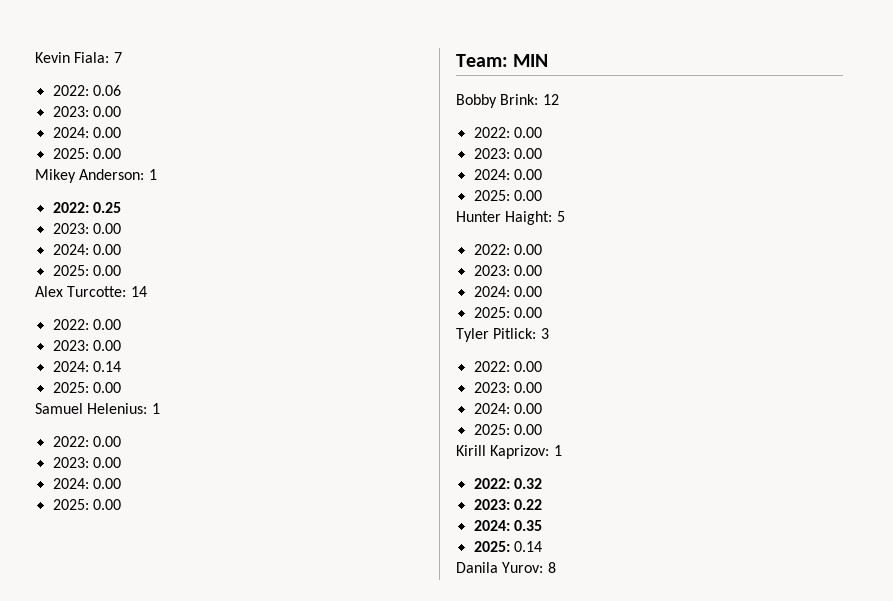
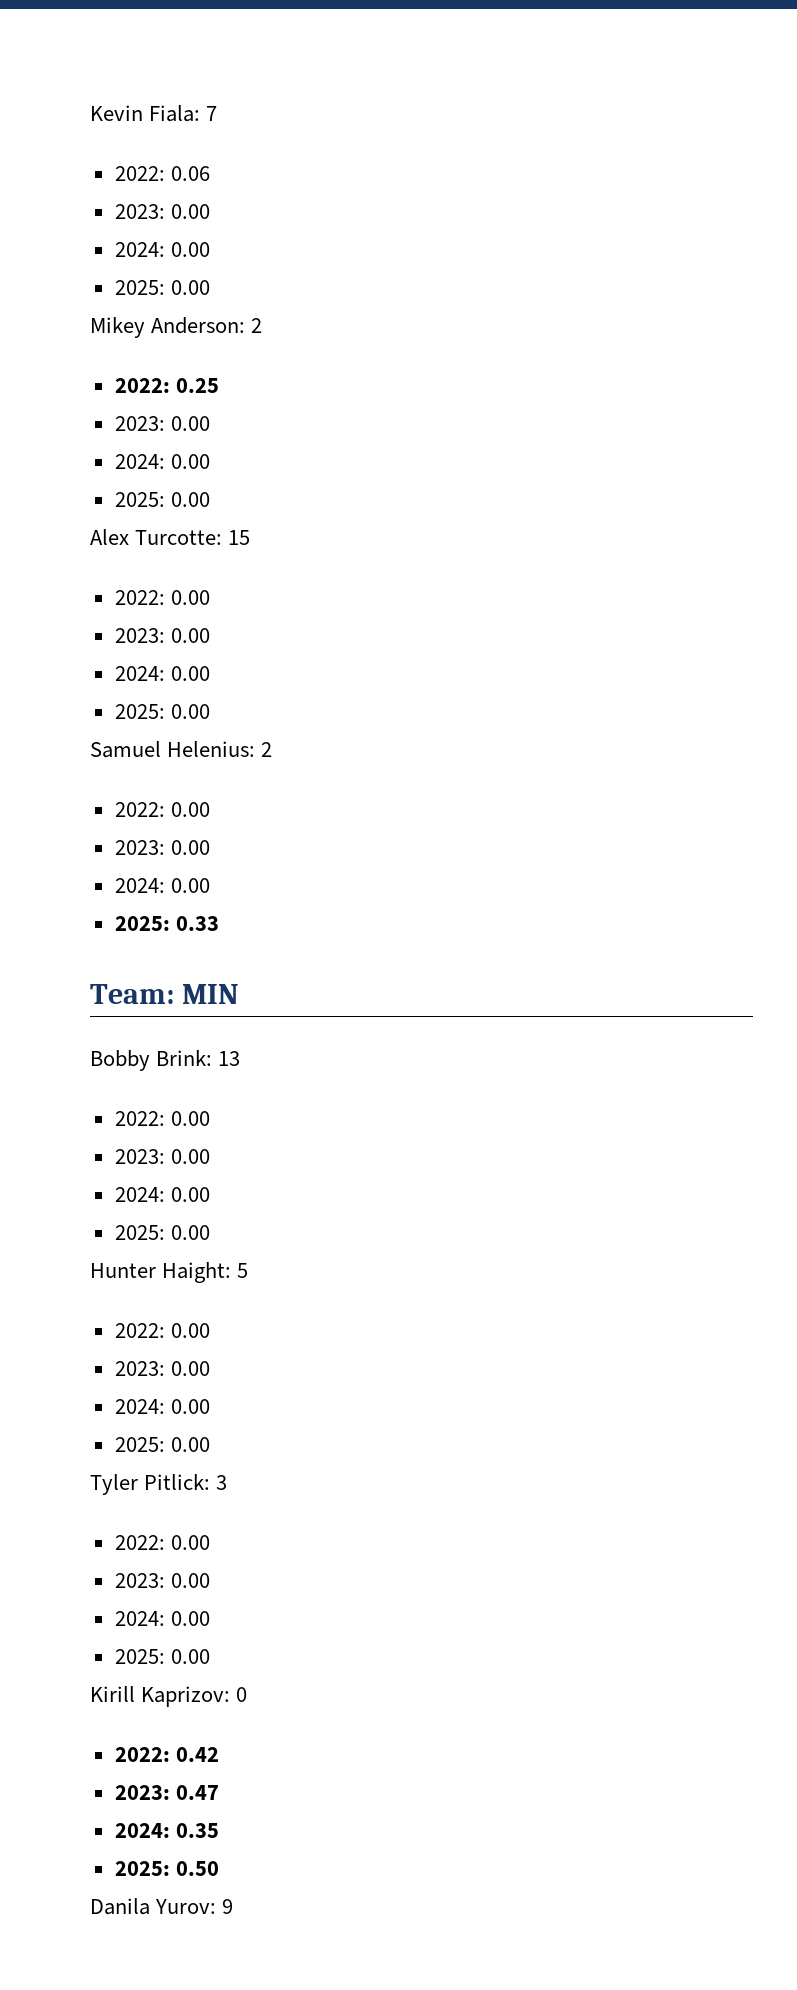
[148,169,157,180] 1 -> [251,318,263,333] 2
[130,286,147,297] [52,319,121,330] [52,340,121,351] [52,361,121,372] [52,382,121,393] [35,403,160,414] [52,436,121,447] [52,457,121,468] [52,478,121,489] [52,499,121,510] 14 // 2022: 0.00 // 2023: 0.00 // 2024: 0.14 // 2025: 0.00 // Samuel Helenius: 1 // 2022: 0.00 // 2023: 0.00 // 2024: 0.00 // 2025: 0.00 -> [228,530,251,545] [114,590,210,605] [114,628,210,643] [114,666,210,681] [114,704,210,719] [90,741,273,758] [114,802,210,817] [114,840,210,855] [114,878,210,893] [114,916,219,931] 15 // 2022: 0.00 // 2023: 0.00 // 2024: 0.00 // 2025: 0.00 // Samuel Helenius: 2 // 2022: 0.00 // 2023: 0.00 // 2024: 0.00 // 2025: 0.33
[542,94,559,105] 12 -> [218,1051,241,1066] 13
[553,445,562,456] [473,478,542,489] [473,499,542,510] 1 // 2022: 0.32 // 2023: 0.22 -> [236,1687,248,1702] [114,1747,219,1762] [114,1785,219,1800] 0 // 2022: 0.42 // 2023: 0.47
[513,541,542,552] 0.14 -> [175,1861,219,1876] 0.50
[547,562,556,573] 8 -> [222,1899,234,1914] 9

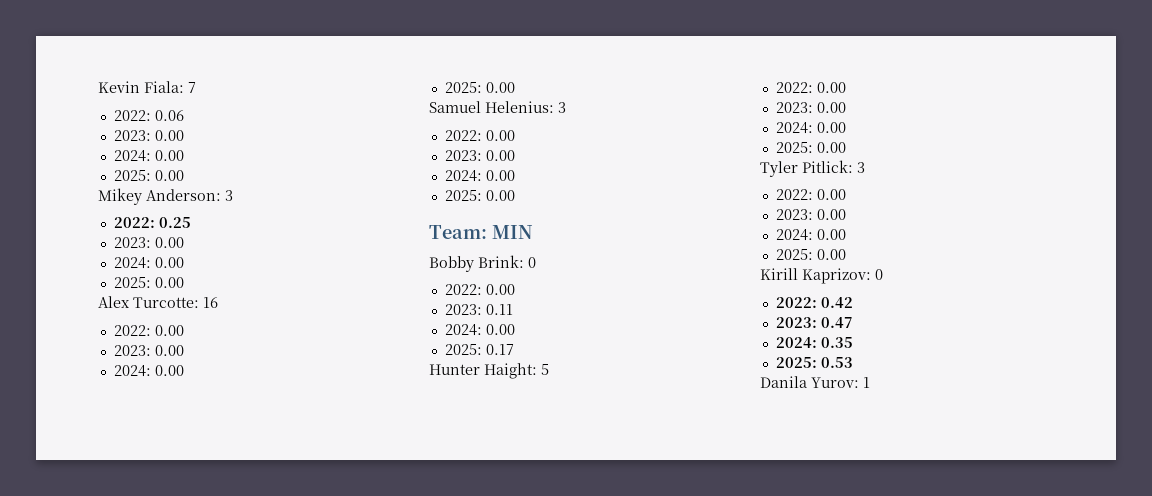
[251,318,263,333] 2 -> [225,190,233,201] 3
[228,530,251,545] 15 -> [203,297,218,308] 16
[261,742,273,757] [114,802,210,817] [114,840,210,855] [114,878,210,893] [114,916,219,931] [90,984,239,1004] [90,1050,241,1071] [114,1111,210,1126] [114,1149,210,1164] [114,1187,210,1202] [114,1225,210,1240] 2 // 2022: 0.00 // 2023: 0.00 // 2024: 0.00 // 2025: 0.33 // Team: MIN // Bobby Brink: 13 // 2022: 0.00 // 2023: 0.00 // 2024: 0.00 // 2025: 0.00 -> [558,102,566,113] [444,130,515,141] [444,150,515,161] [444,170,515,182] [444,190,515,201] [429,225,533,239] [429,255,536,272] [444,284,515,295] [444,304,513,315] [444,324,515,336] [444,344,514,355] 3 // 2022: 0.00 // 2023: 0.00 // 2024: 0.00 // 2025: 0.00 // Team: MIN // Bobby Brink: 0 // 2022: 0.00 // 2023: 0.11 // 2024: 0.00 // 2025: 0.17
[175,1861,219,1876] 0.50 -> [820,357,853,368] 0.53
[222,1899,234,1914] 9 -> [863,377,870,388] 1

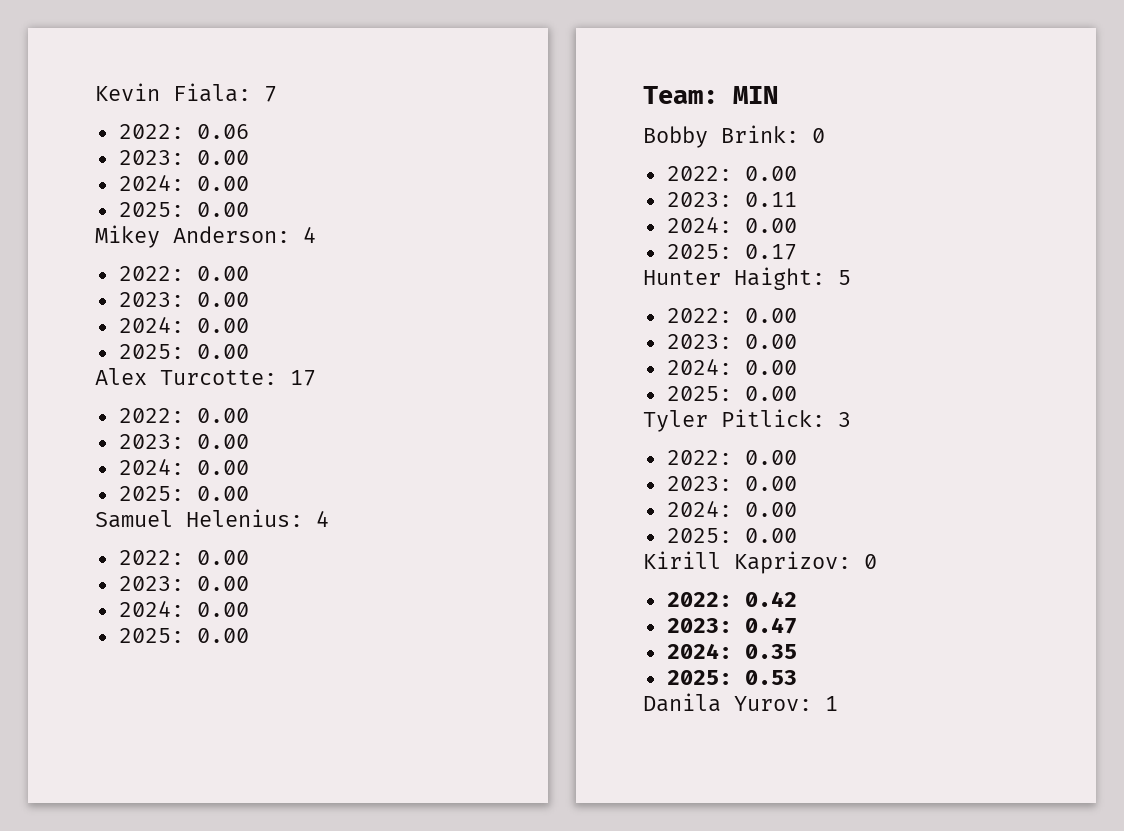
[225,190,233,201] [113,217,191,228] 3 // 2022: 0.25 -> [303,227,316,243] [118,266,249,281] 4 // 2022: 0.00
[203,297,218,308] 16 -> [290,370,316,386] 17
[558,102,566,113] 3 -> [316,511,329,527] 4

